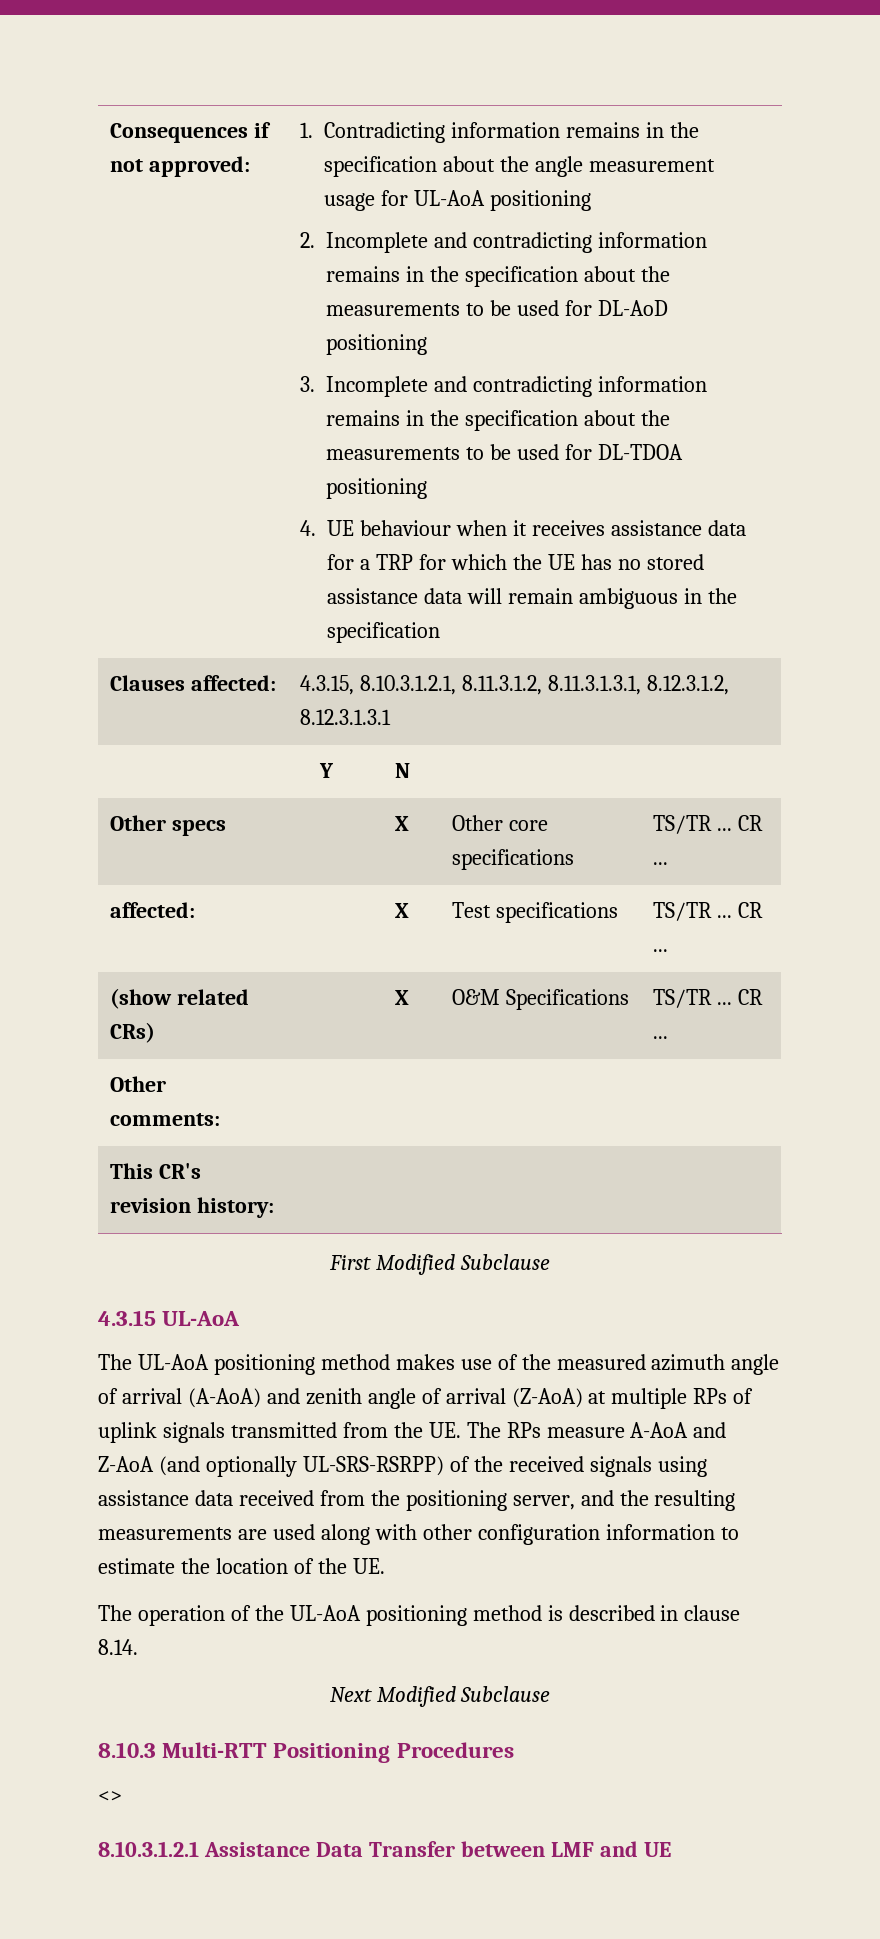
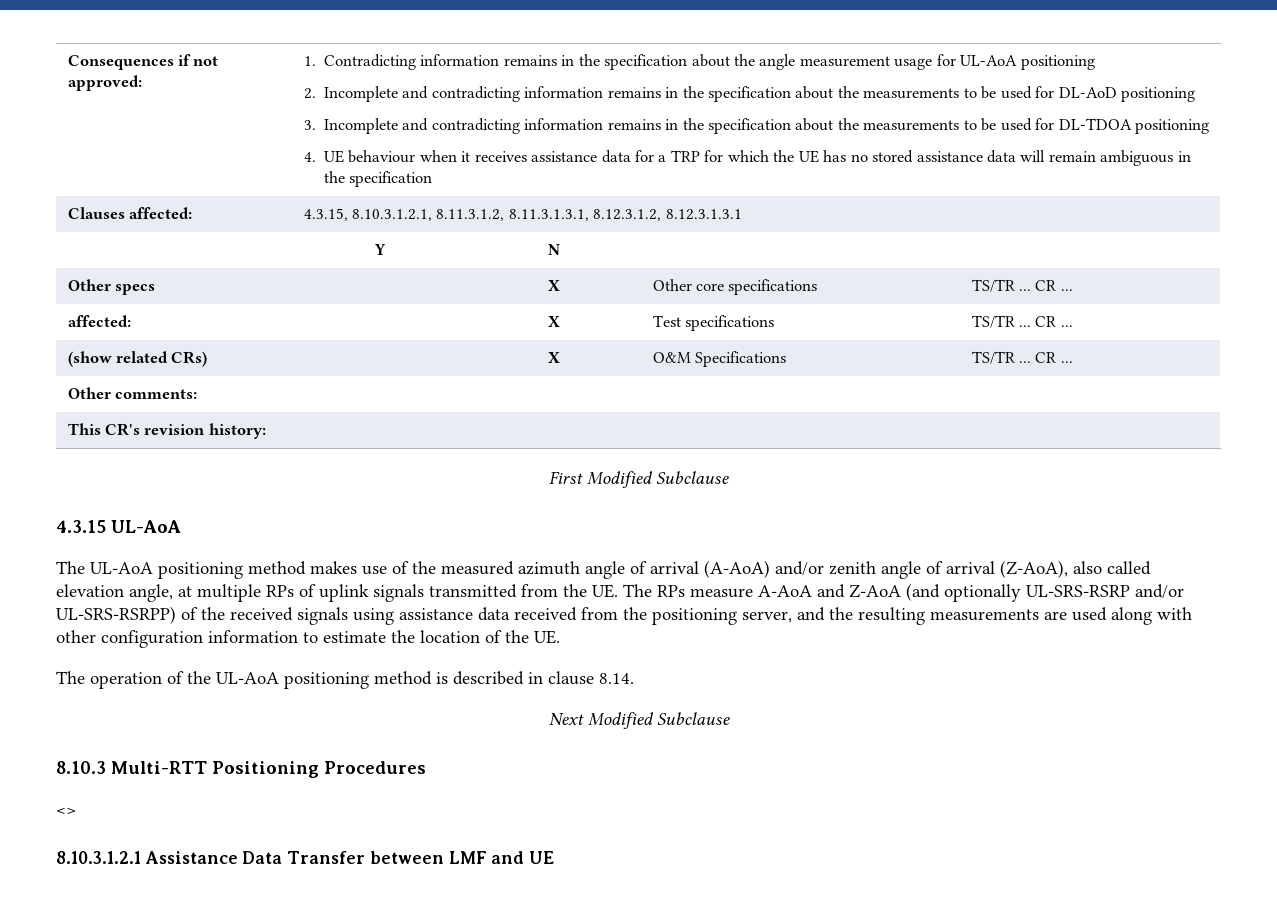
[266,1388,300,1404] and -> [775,561,824,576] and/or
[511,1388,583,1408] (Z-AoA) -> [1000,560,1151,578] [56,584,173,602] (Z-AoA), also called elevation angle,
(297, 1466) none -> [1026,584,1184,599] UL-SRS-RSRP and/or

